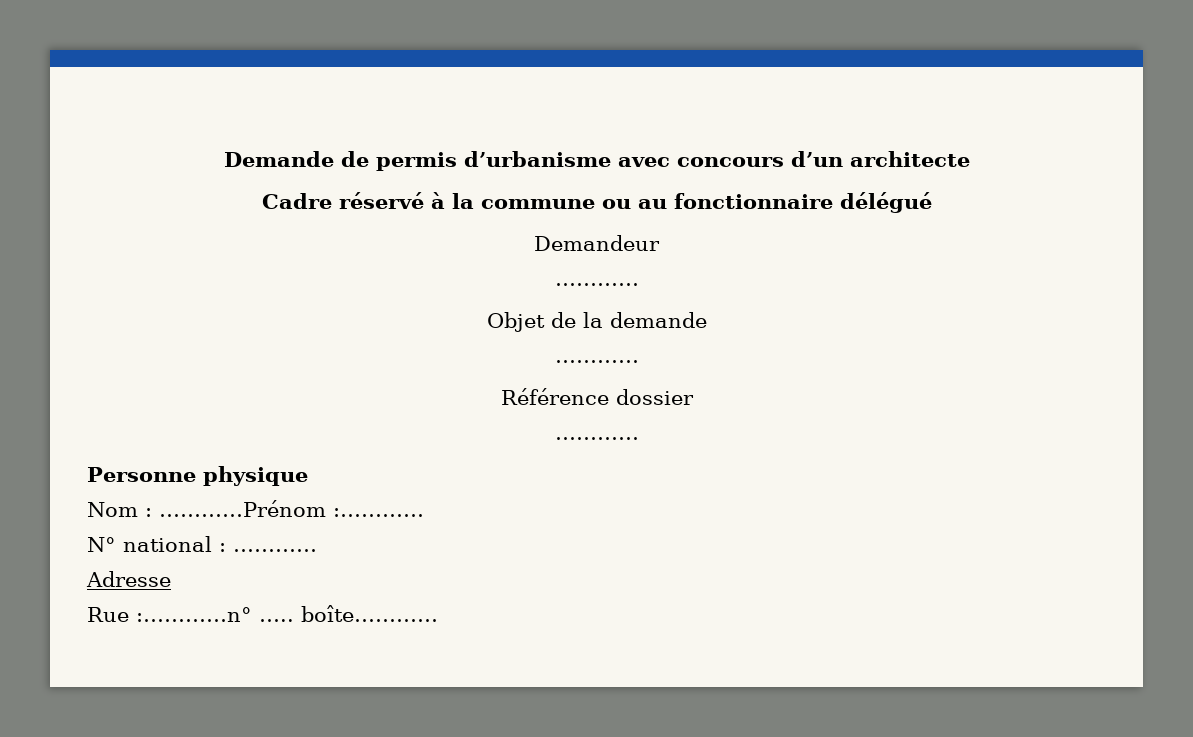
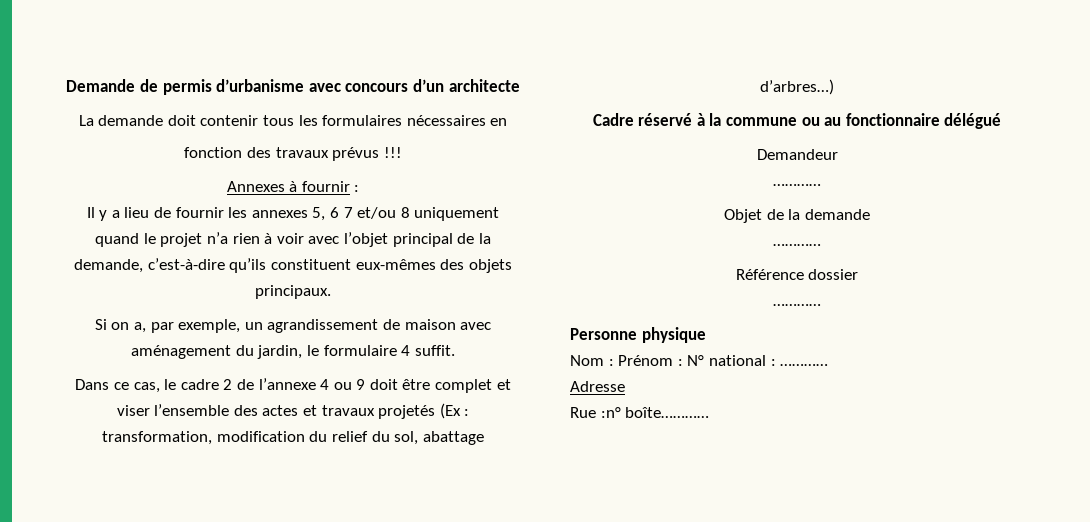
(970, 159) none -> [78,115,508,126] [184,147,402,161] [226,181,360,192] [86,207,500,221] [95,232,491,247] [74,258,512,273] [255,285,331,299] [94,319,492,333] [131,345,455,359] [75,378,511,393] [116,403,470,419] [102,431,484,445] [760,79,834,95] // La demande doit contenir tous les formulaires nécessaires en // fonction des travaux prévus !!! // Annexes à fournir : // Il y a lieu de fournir les annexes 5, 6 7 et/ou 8 uniquement quand le projet n’a rien à voir avec l’objet principal de la demande, c’est-à-dire qu’ils constituent eux-mêmes des objets principaux. // Si on a, par exemple, un agrandissement de maison avec aménagement du jardin, le formulaire 4 suffit. // Dans ce cas, le cadre 2 de l’annexe 4 ou 9 doit être complet et viser l’ensemble des actes et travaux projetés (Ex : transformation, modification du relief du sol, abattage d’arbres…)
[159,500,424,517] …………Prénom :………… // -> [618,355,683,366] Prénom :
[136,607,294,622] :…………n° ….. -> [600,407,621,418] :n°

